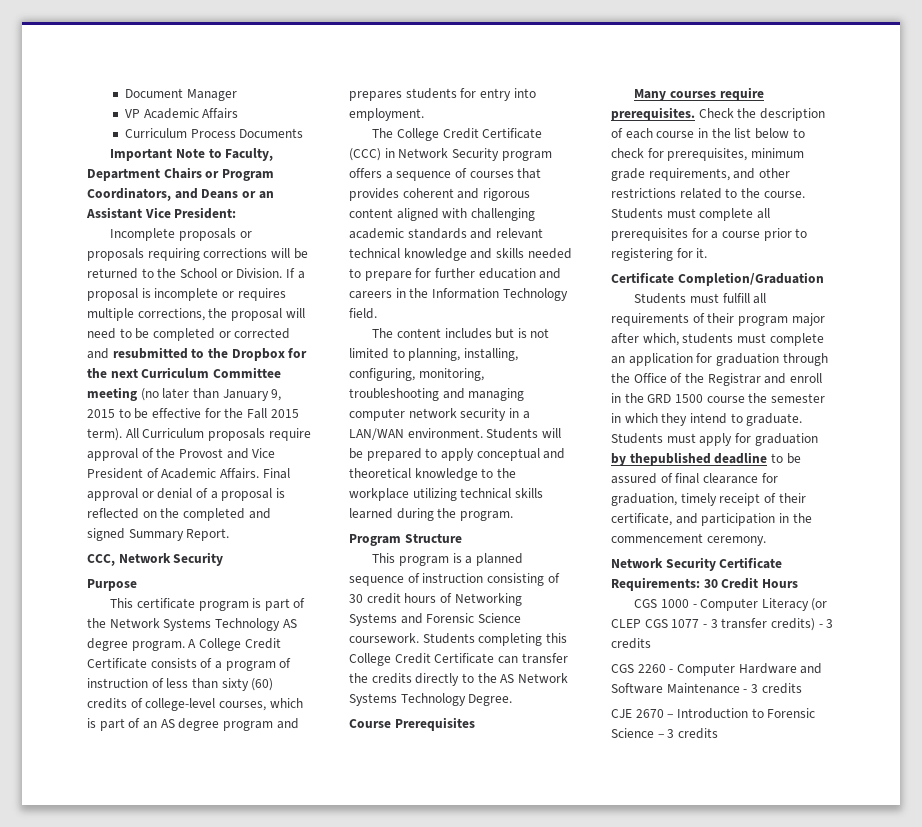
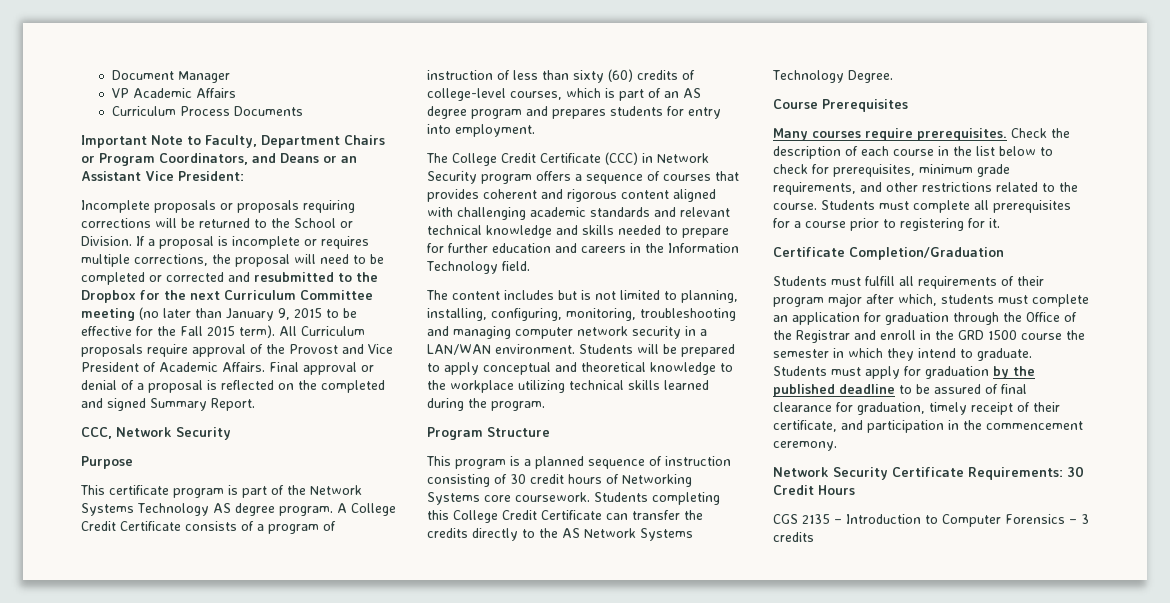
[400,613,521,624] and Forensic Science -> [484,495,511,502] core
[629,452,711,466] thepublished -> [1013,366,1035,376] [773,384,835,397] the published
[660,598,828,611] [611,618,834,631] [611,638,651,649] [611,663,823,676] [611,683,802,694] [611,708,816,719] [611,728,654,738] 1000 - Computer Literacy (or CLEP CGS 1077 - 3 transfer credits) - 3 credits // CGS 2260 - Computer Hardware and Software Maintenance - 3 credits // CJE 2670 – Introduction to Forensic Science -> [802,514,1065,527] 2135 – Introduction to Computer Forensics

